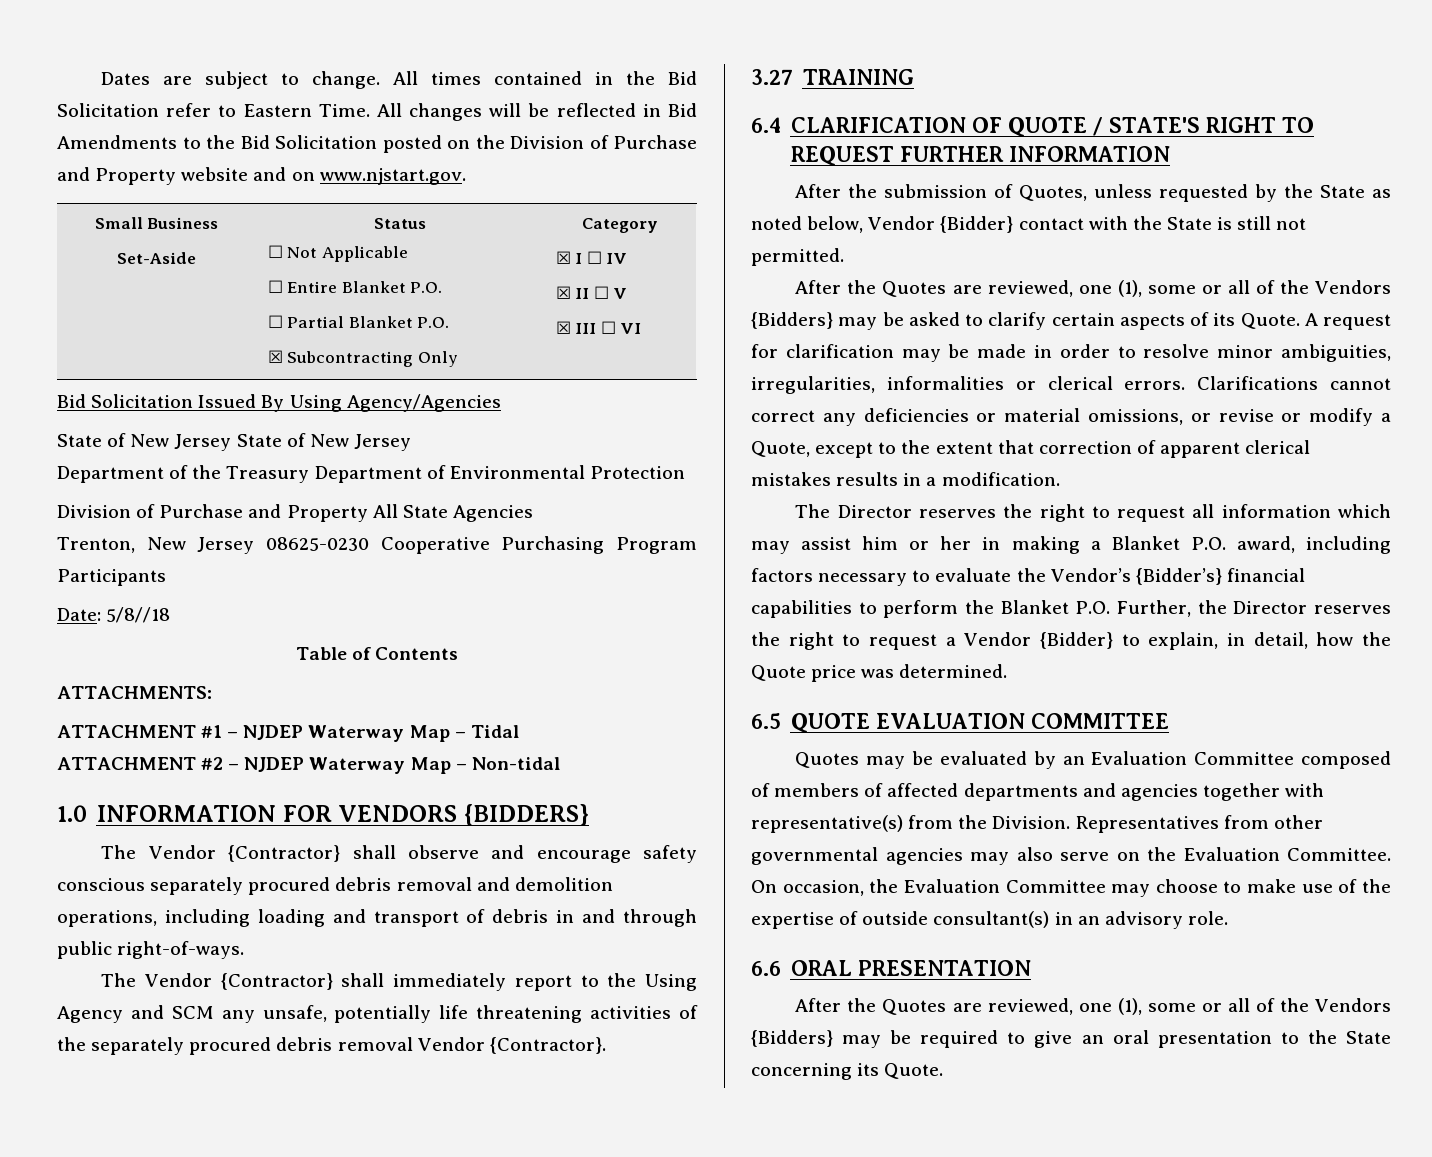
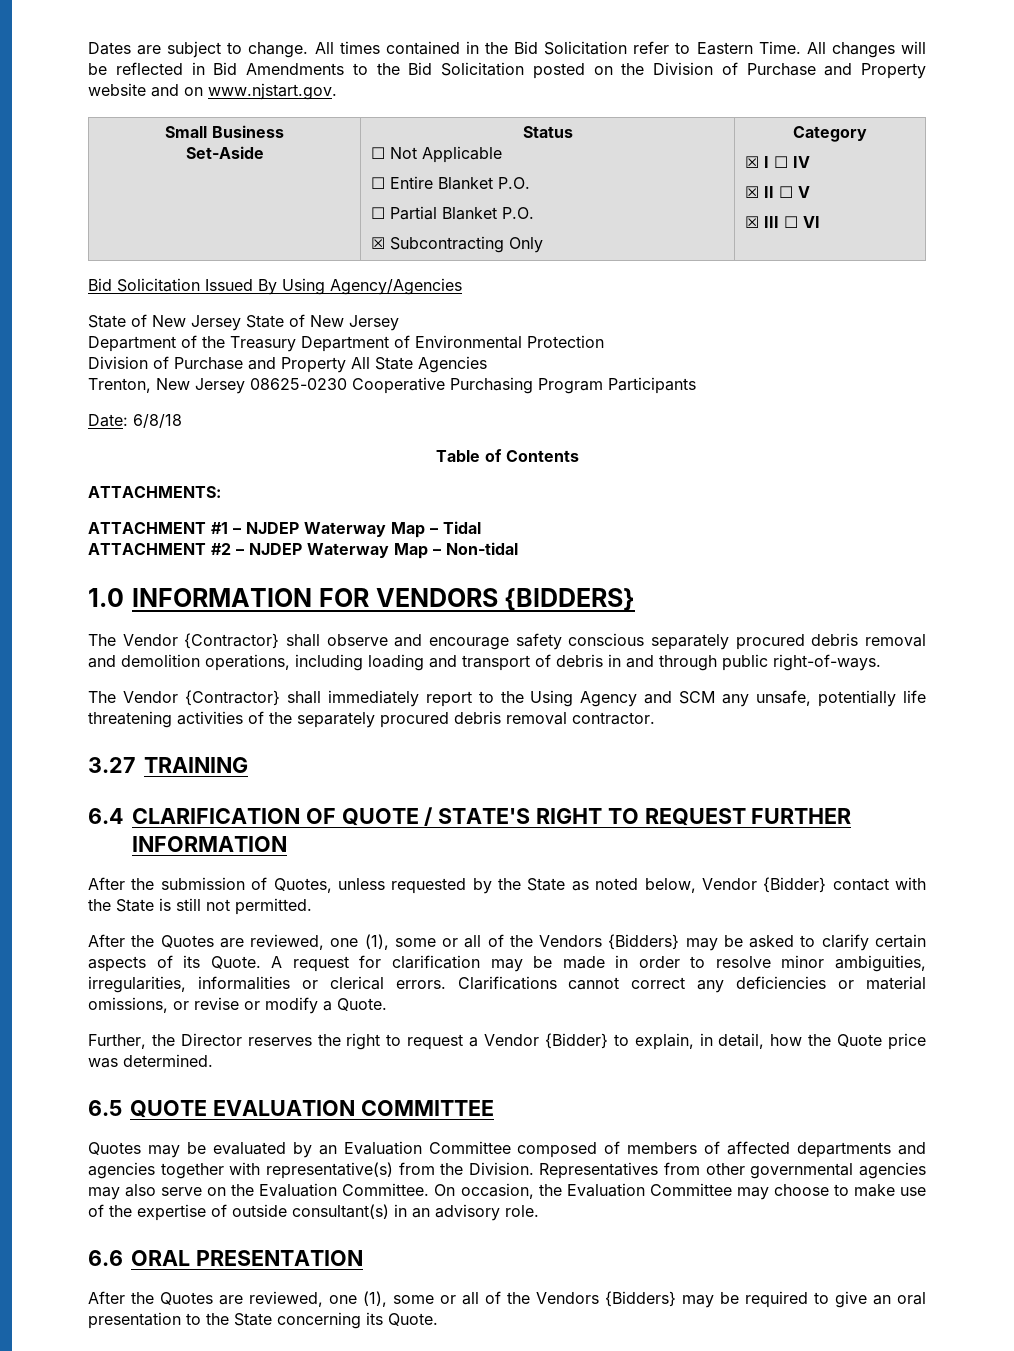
[106,607,171,623] 5/8//18 -> [133,414,182,428] 6/8/18
[417,1037,606,1054] Vendor {Contractor}. -> [572,712,655,725] contractor.
[751,440,1311,458] [751,472,1060,486] [795,504,1391,522] [751,536,1391,554] [751,568,1305,586] [751,600,1111,618] Quote, except to the extent that correction of apparent clerical mistakes results in a modification. // The Director reserves the right to request all information which may assist him or her in making a Blanket P.O. award, including factors necessary to evaluate the Vendor’s {Bidder’s} financial capabilities to perform the Blanket P.O. -> [337,998,387,1011] Quote. //

